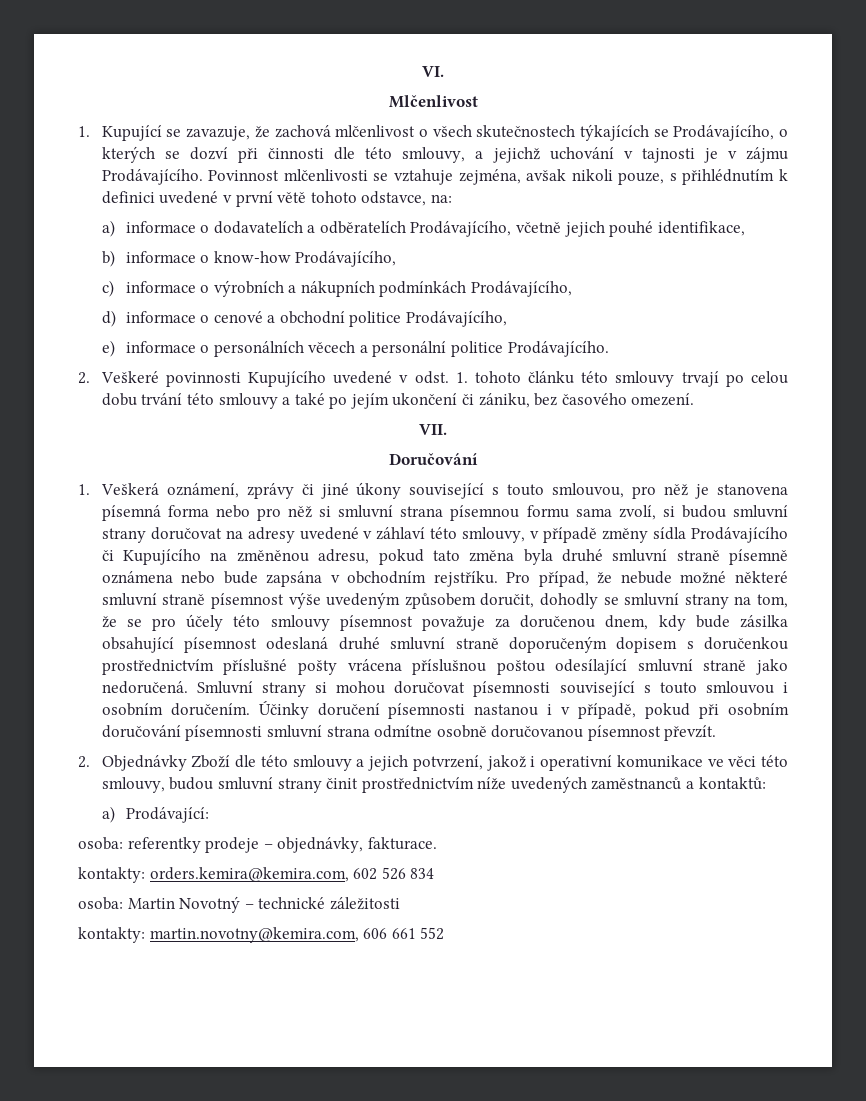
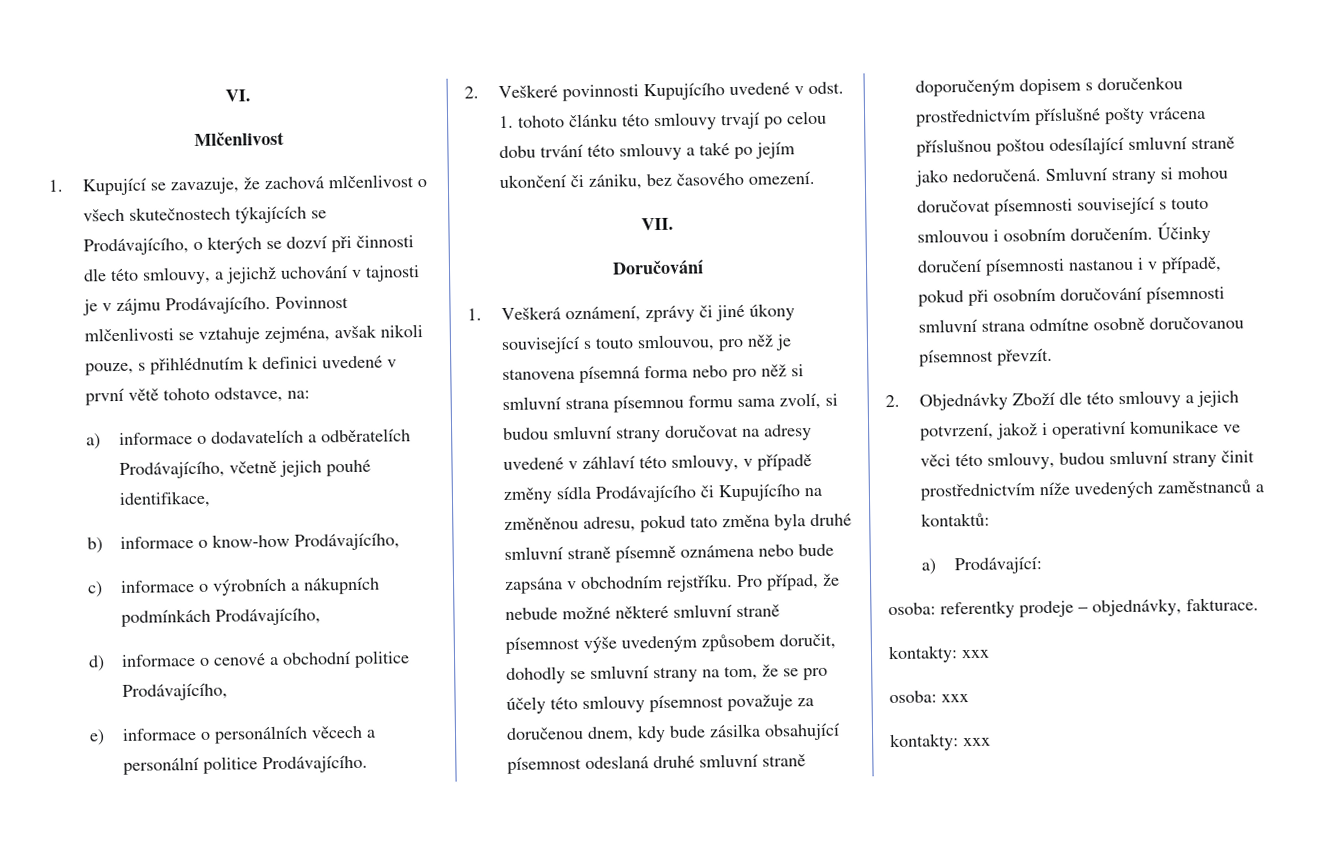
[149,867,435,882] [78,896,400,913] [78,927,445,943] orders.kemira@kemira.com, 602 526 834 // osoba: Martin Novotný – technické záležitosti // kontakty: martin.novotny@kemira.com, 606 661 552 -> [961,649,990,659] [889,690,969,704] [890,733,991,752] xxx // osoba: xxx // kontakty: xxx

